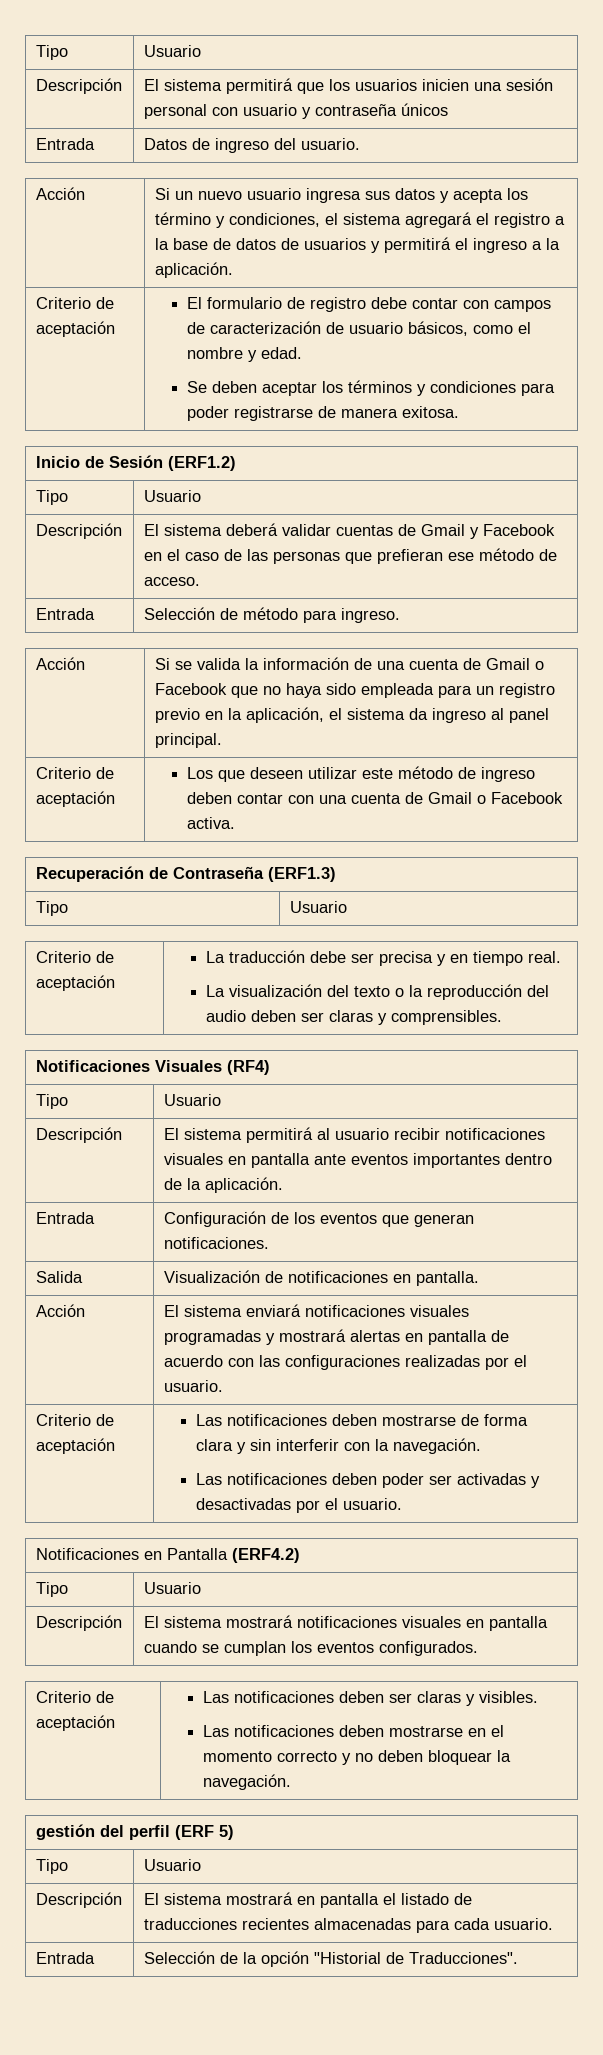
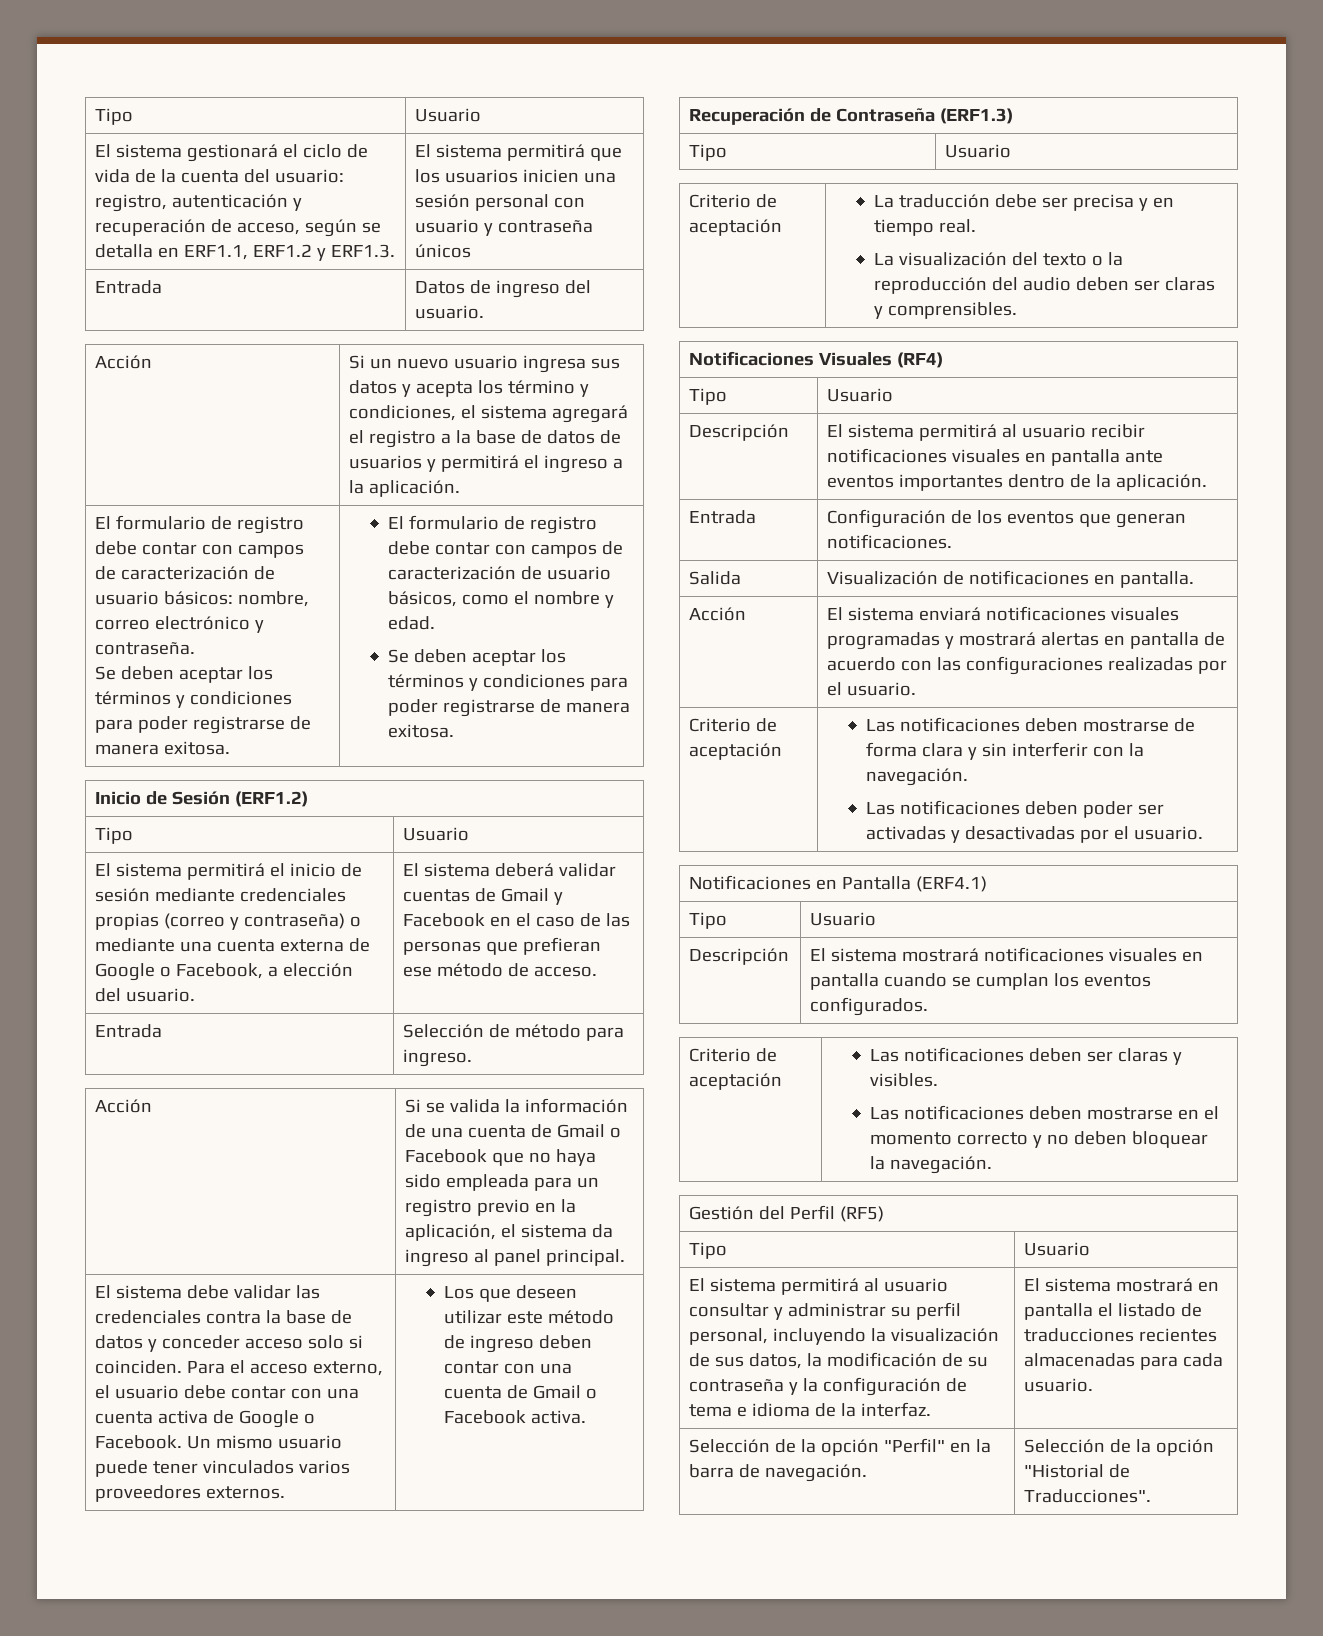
[35,45,68,60] [143,45,201,57] [35,78,122,94] Tipo | Usuario // Descripción -> [95,108,134,125] [415,108,482,122] [95,144,369,162] [95,169,345,183] [95,194,303,212] [95,219,382,237] [95,244,396,261] Tipo | Usuario // El sistema gestionará el ciclo de vida de la cuenta del usuario: registro, autenticación y recuperación de acceso, según se detalla en ERF1.1, ERF1.2 y ERF1.3.
[35,297,114,309] [35,321,115,337] Criterio de aceptación -> [95,515,305,534] [95,541,305,558] [95,566,276,580] [95,591,310,607] [95,616,265,633] [95,641,196,655] [95,666,274,683] [95,691,293,708] [95,716,312,734] [95,741,231,755] El formulario de registro debe contar con campos de caracterización de usuario básicos: nombre, correo electrónico y contraseña. // Se deben aceptar los términos y condiciones para poder registrarse de manera exitosa.
[35,523,122,539] Descripción -> [95,863,363,880] [95,888,347,902] [95,913,362,930] [95,938,371,952] [95,963,354,981] [95,988,196,1002] El sistema permitirá el inicio de sesión mediante credenciales propias (correo y contraseña) o mediante una cuenta externa de Google o Facebook, a elección del usuario.
[35,767,114,779] [35,791,115,807] Criterio de aceptación -> [95,1285,321,1299] [95,1310,353,1324] [95,1335,364,1352] [95,1360,384,1376] [95,1385,360,1399] [95,1410,316,1428] [95,1435,343,1449] [95,1460,351,1477] [95,1485,286,1502] El sistema debe validar las credenciales contra la base de datos y conceder acceso solo si coinciden. Para el acceso externo, el usuario debe contar con una cuenta activa de Google o Facebook. Un mismo usuario puede tener vinculados varios proveedores externos.
[231,1548,300,1563] (ERF4.2) -> [916,876,988,892] (ERF4.1)
[35,1824,234,1840] [35,1859,68,1874] [143,1859,201,1871] [35,1892,122,1908] gestión del perfil (ERF 5) // Tipo | Usuario // Descripción -> [689,1205,885,1222] [689,1242,728,1259] [1024,1242,1091,1256] [689,1278,949,1295] [689,1302,962,1320] [689,1328,1000,1345] [689,1352,989,1369] [689,1377,968,1396] [689,1402,932,1417] Gestión del Perfil (RF5) // Tipo | Usuario // El sistema permitirá al usuario consultar y administrar su perfil personal, incluyendo la visualización de sus datos, la modificación de su contraseña y la configuración de tema e idioma de la interfaz.
[35,1952,95,1964] Entrada -> [689,1438,992,1456] [689,1464,868,1482] Selección de la opción "Perfil" en la barra de navegación.

